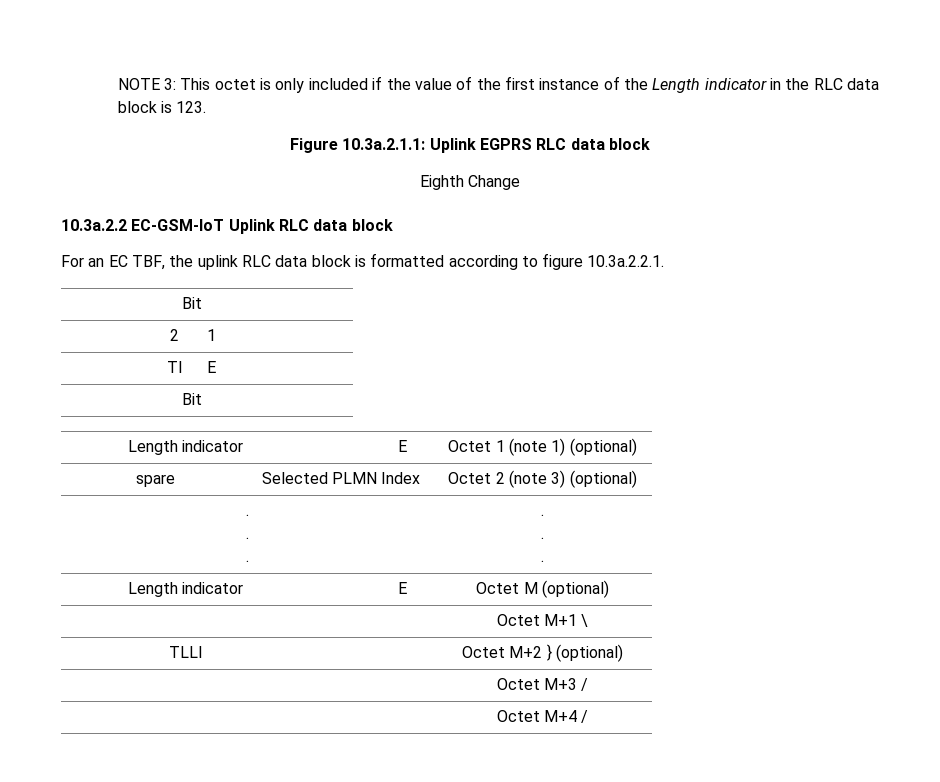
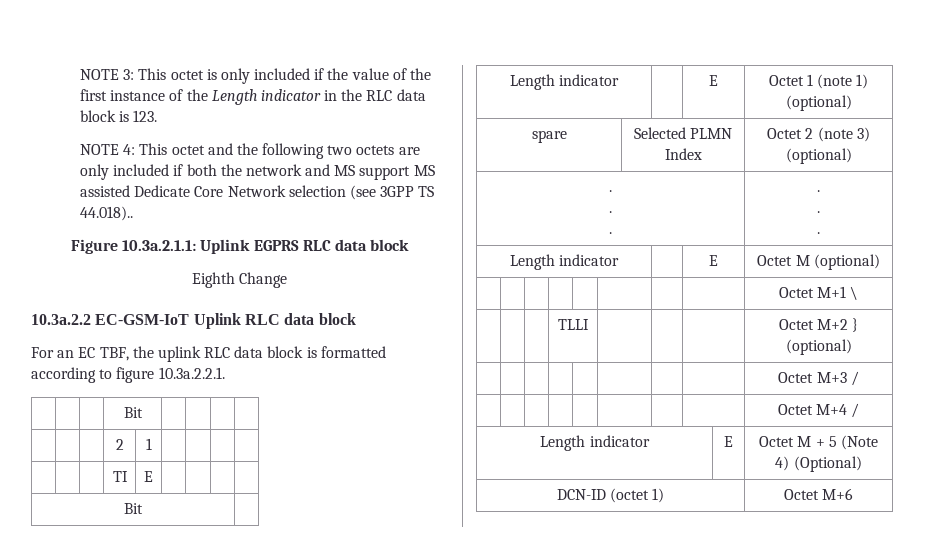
(207, 107) none -> [79,143,420,159] [79,164,435,180] [79,185,435,200] [79,206,133,221] // NOTE 4: This octet and the following two octets are only included if both the network and MS support MS assisted Dedicate Core Network selection (see 3GPP TS 44.018)..
(589, 716) none -> [540,435,650,451] [724,436,733,447] [759,435,878,450] [775,456,862,472] [556,488,665,503] [783,488,854,500] // Length indicator | E | Octet M + 5 (Note 4) (Optional) // DCN-ID (octet 1) | Octet M+6

